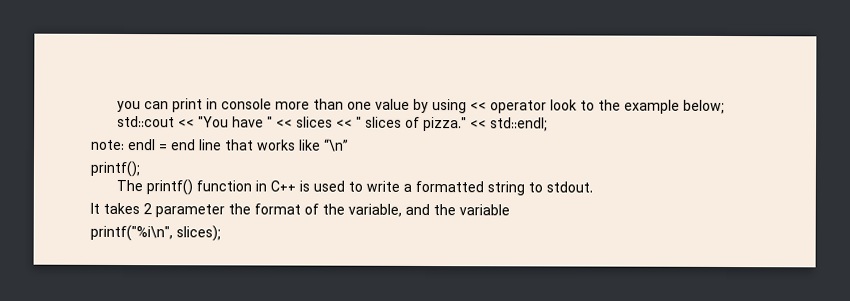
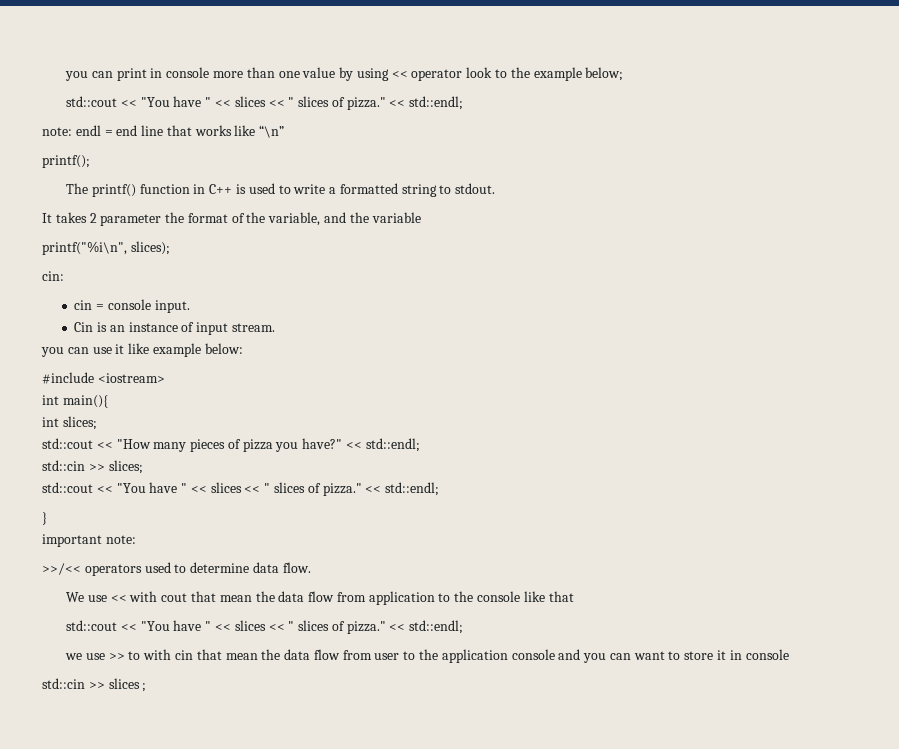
(221, 233) none -> [42,271,64,281] [74,299,190,313] [74,322,275,335] [41,343,243,357] [42,372,165,384] [42,395,108,408] [42,416,97,430] [42,438,420,452] [42,460,143,474] [42,482,440,496] [42,512,47,525] [42,534,136,547] [42,562,311,576] [66,591,574,605] [66,620,464,634] [65,649,789,663] [42,678,147,692] // cin: // cin = console input. // Cin is an instance of input stream. // you can use it like example below: // #include <iostream> // int main(){ // int slices; // std::cout << "How many pieces of pizza you have?" << std::endl; // std::cin >> slices; // std::cout << "You have " << slices << " slices of pizza." << std::endl; // } // important note: // >>/<< operators used to determine data flow. // We use << with cout that mean the data flow from application to the console like that // std::cout << "You have " << slices << " slices of pizza." << std::endl; // we use >> to with cin that mean the data flow from user to the application console and you can want to store it in console // std::cin >> slices ;

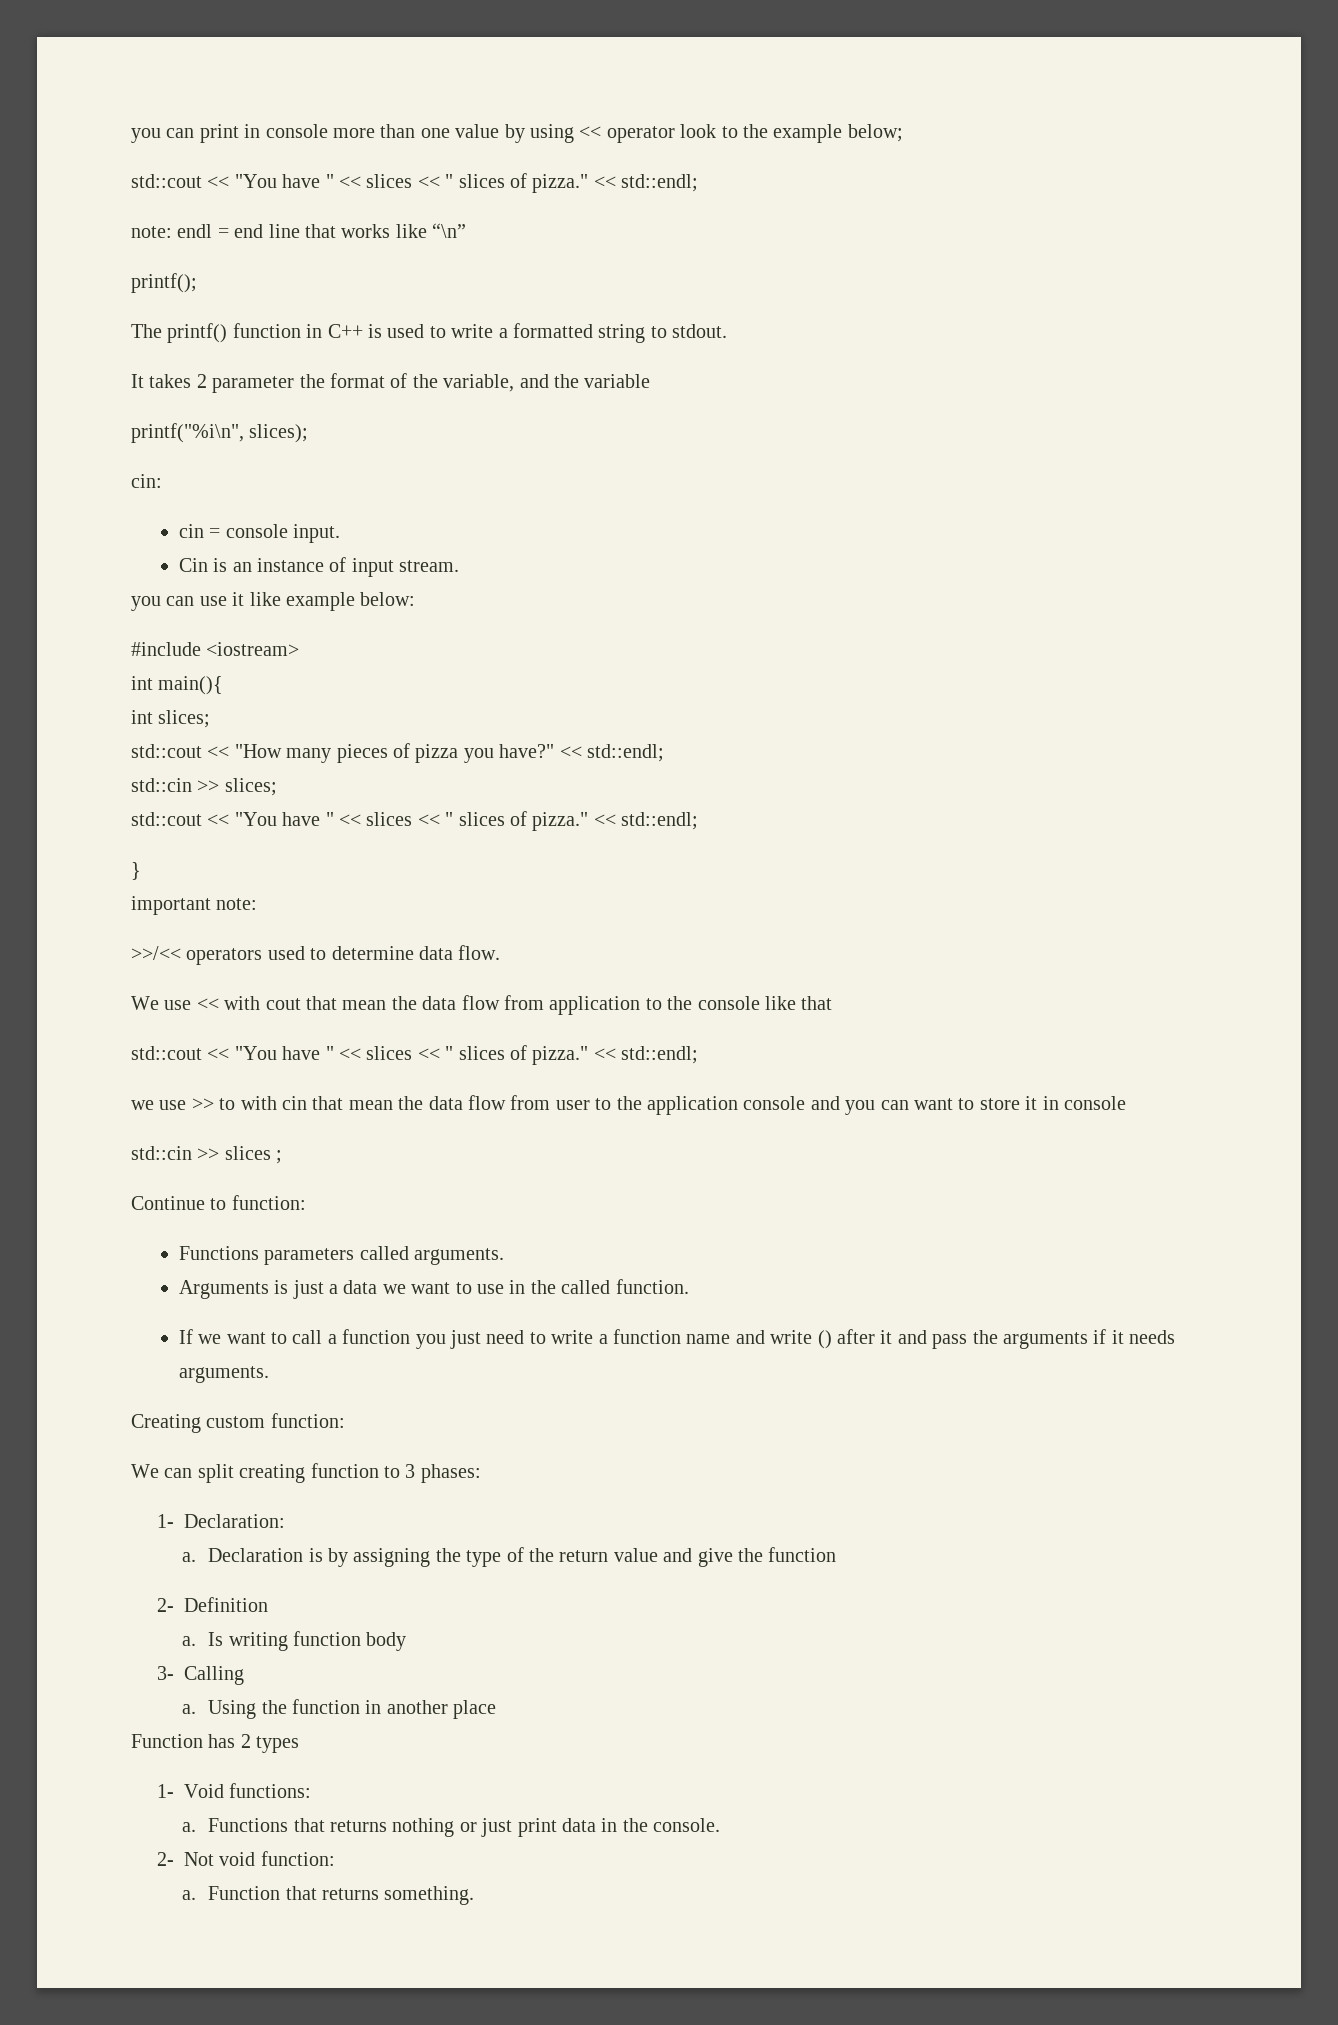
(147, 687) none -> [131,1195,306,1210] [178,1246,504,1265] [178,1279,689,1299] [178,1329,1176,1349] [178,1366,269,1383] [131,1413,345,1433] [131,1463,481,1483] [156,1514,285,1528] [182,1547,837,1567] [156,1597,268,1612] [182,1631,407,1651] [156,1666,244,1685] [182,1699,497,1719] [131,1734,300,1753] [156,1783,312,1798] [182,1818,721,1837] [156,1851,335,1866] [182,1886,475,1905] // Continue to function: // Functions parameters called arguments. // Arguments is just a data we want to use in the called function. // If we want to call a function you just need to write a function name and write () after it and pass the arguments if it needs arguments. // Creating custom function: // We can split creating function to 3 phases: // 1- Declaration: // a. Declaration is by assigning the type of the return value and give the function // 2- Definition // a. Is writing function body // 3- Calling // a. Using the function in another place // Function has 2 types // 1- Void functions: // a. Functions that returns nothing or just print data in the console. // 2- Not void function: // a. Function that returns something.

